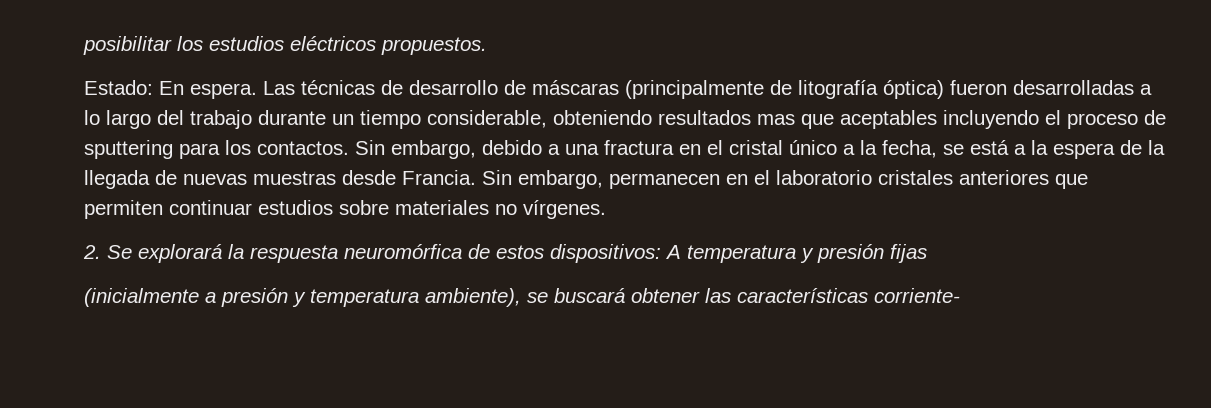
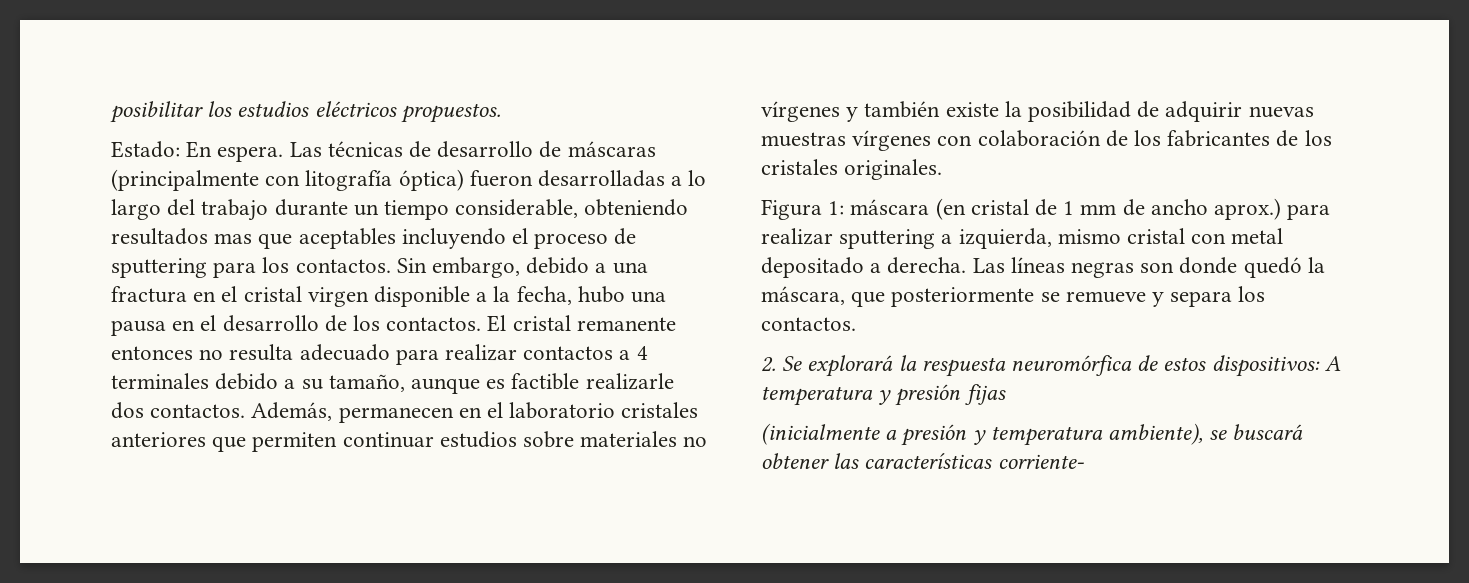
[770,80,792,95] de -> [265,175,301,186] con
[789,140,837,155] único -> [307,286,471,307] virgen disponible
[943,140,1165,159] [84,170,603,189] se está a la espera de la llegada de nuevas muestras desde Francia. Sin embargo, -> [577,286,667,303] [111,315,676,336] [111,344,648,365] [111,373,674,394] [111,402,333,421] hubo una pausa en el desarrollo de los contactos. El cristal remanente entonces no resulta adecuado para realizar contactos a 4 terminales debido a su tamaño, aunque es factible realizarle dos contactos. Además,
[523,200,606,219] vírgenes. -> [761,101,1314,122] [761,130,1332,151] [761,159,943,180] [761,198,1331,220] [761,228,1284,249] [761,257,1325,278] [761,286,1266,307] [761,317,856,331] vírgenes y también existe la posibilidad de adquirir nuevas muestras vírgenes con colaboración de los fabricantes de los cristales originales. // Figura 1: máscara (en cristal de 1 mm de ancho aprox.) para realizar sputtering a izquierda, mismo cristal con metal depositado a derecha. Las líneas negras son donde quedó la máscara, que posteriormente se remueve y separa los contactos.

